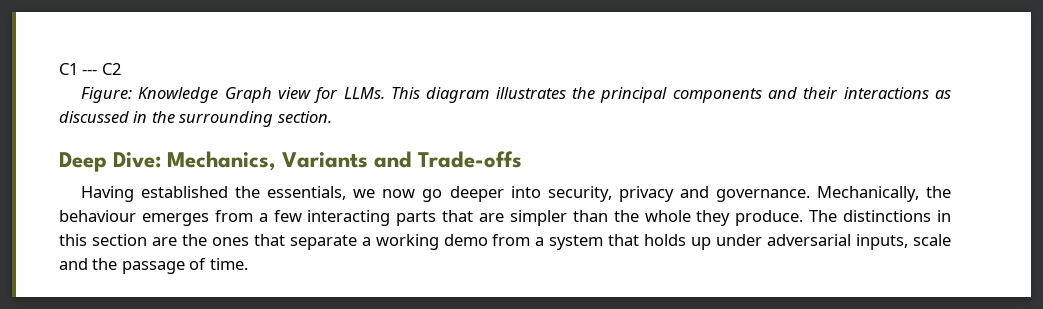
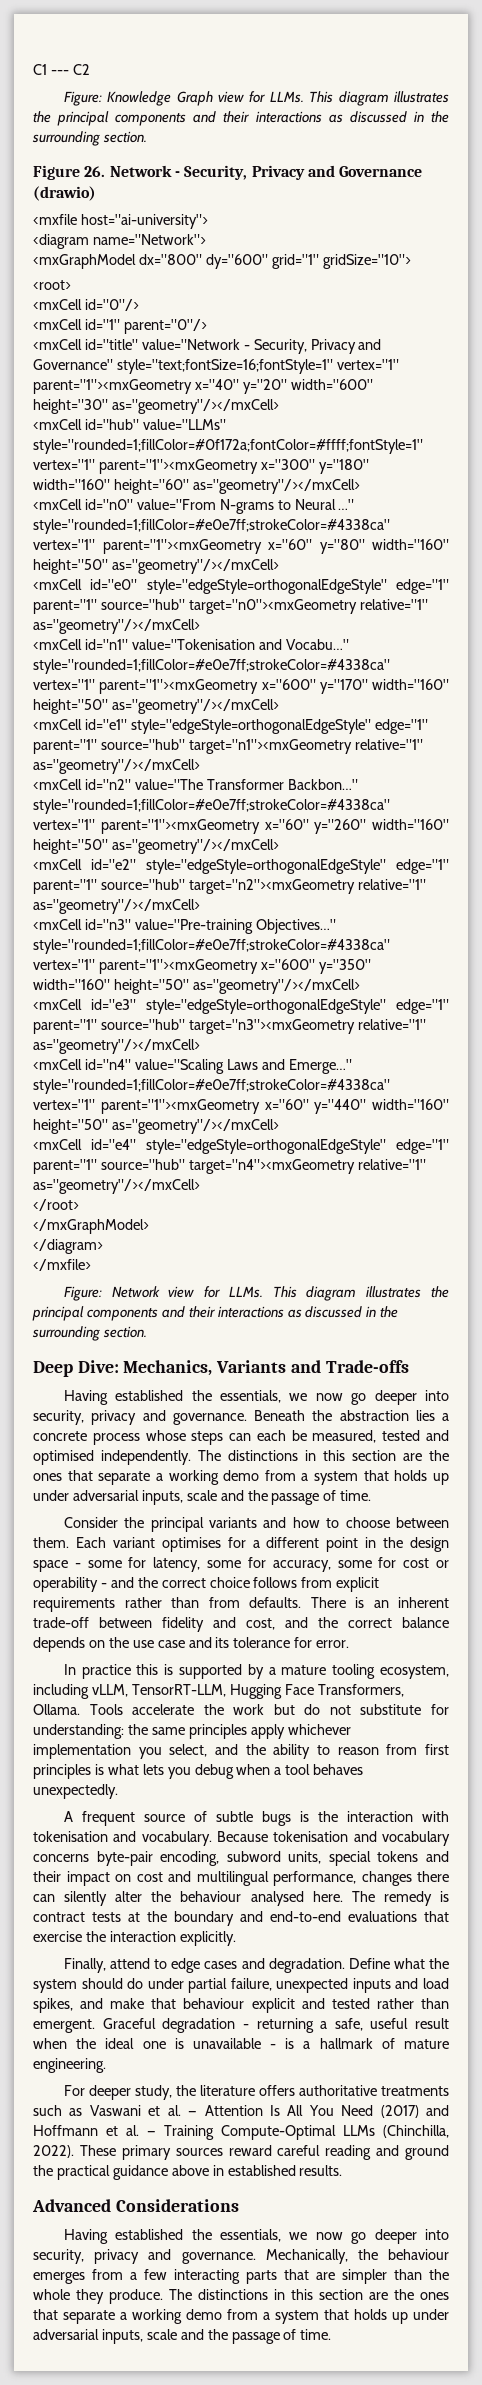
(332, 117) none -> [33,165,423,180] [33,186,96,201] [33,214,208,229] [33,234,206,249] [33,254,411,269] [33,280,71,290] [33,299,139,311] [33,319,207,334] [33,339,382,354] [33,359,399,374] [33,379,373,394] [33,399,279,414] [33,419,226,430] [33,439,423,454] [33,459,369,474] [33,479,360,494] [33,499,355,514] [33,519,390,534] [33,539,449,554] [33,559,279,574] [33,579,449,594] [33,599,428,614] [33,619,200,634] [33,639,349,650] [33,659,390,674] [33,679,449,694] [33,699,279,714] [33,719,428,734] [33,739,423,754] [33,759,200,774] [33,779,358,790] [33,799,390,814] [33,819,449,834] [33,839,279,854] [33,859,449,874] [33,879,426,894] [33,899,200,914] [33,919,336,934] [33,939,390,954] [33,959,371,974] [33,979,360,994] [33,999,449,1014] [33,1019,426,1034] [33,1039,200,1054] [33,1059,352,1074] [33,1079,390,1094] [33,1099,449,1114] [33,1119,279,1134] [33,1139,449,1154] [33,1159,426,1174] [33,1179,200,1194] [33,1199,79,1211] [33,1219,149,1234] [33,1239,103,1254] [33,1259,91,1271] [63,1286,449,1301] [32,1306,399,1321] [32,1326,147,1341] // Figure 26. Network - Security, Privacy and Governance (drawio) // <mxfile host="ai-university"> // <diagram name="Network"> // <mxGraphModel dx="800" dy="600" grid="1" gridSize="10"> // <root> // <mxCell id="0"/> // <mxCell id="1" parent="0"/> // <mxCell id="title" value="Network - Security, Privacy and Governance" style="text;fontSize=16;fontStyle=1" vertex="1" parent="1"><mxGeometry x="40" y="20" width="600" height="30" as="geometry"/></mxCell> // <mxCell id="hub" value="LLMs" style="rounded=1;fillColor=#0f172a;fontColor=#ffff;fontStyle=1" vertex="1" parent="1"><mxGeometry x="300" y="180" width="160" height="60" as="geometry"/></mxCell> // <mxCell id="n0" value="From N-grams to Neural …" style="rounded=1;fillColor=#e0e7ff;strokeColor=#4338ca" vertex="1" parent="1"><mxGeometry x="60" y="80" width="160" height="50" as="geometry"/></mxCell> // <mxCell id="e0" style="edgeStyle=orthogonalEdgeStyle" edge="1" parent="1" source="hub" target="n0"><mxGeometry relative="1" as="geometry"/></mxCell> // <mxCell id="n1" value="Tokenisation and Vocabu…" style="rounded=1;fillColor=#e0e7ff;strokeColor=#4338ca" vertex="1" parent="1"><mxGeometry x="600" y="170" width="160" height="50" as="geometry"/></mxCell> // <mxCell id="e1" style="edgeStyle=orthogonalEdgeStyle" edge="1" parent="1" source="hub" target="n1"><mxGeometry relative="1" as="geometry"/></mxCell> // <mxCell id="n2" value="The Transformer Backbon…" style="rounded=1;fillColor=#e0e7ff;strokeColor=#4338ca" vertex="1" parent="1"><mxGeometry x="60" y="260" width="160" height="50" as="geometry"/></mxCell> // <mxCell id="e2" style="edgeStyle=orthogonalEdgeStyle" edge="1" parent="1" source="hub" target="n2"><mxGeometry relative="1" as="geometry"/></mxCell> // <mxCell id="n3" value="Pre-training Objectives…" style="rounded=1;fillColor=#e0e7ff;strokeColor=#4338ca" vertex="1" parent="1"><mxGeometry x="600" y="350" width="160" height="50" as="geometry"/></mxCell> // <mxCell id="e3" style="edgeStyle=orthogonalEdgeStyle" edge="1" parent="1" source="hub" target="n3"><mxGeometry relative="1" as="geometry"/></mxCell> // <mxCell id="n4" value="Scaling Laws and Emerge…" style="rounded=1;fillColor=#e0e7ff;strokeColor=#4338ca" vertex="1" parent="1"><mxGeometry x="60" y="440" width="160" height="50" as="geometry"/></mxCell> // <mxCell id="e4" style="edgeStyle=orthogonalEdgeStyle" edge="1" parent="1" source="hub" target="n4"><mxGeometry relative="1" as="geometry"/></mxCell> // </root> // </mxGraphModel> // </diagram> // </mxfile> // Figure: Network view for LLMs. This diagram illustrates the principal components and their interactions as discussed in the surrounding section.
(523, 159) none -> [63,1390,449,1405] [33,1410,449,1425] [33,1430,449,1445] [33,1450,449,1465] [33,1470,449,1485] [33,1490,372,1505] [63,1517,449,1532] [33,1537,449,1552] [33,1557,449,1572] [33,1577,380,1592] [33,1597,449,1612] [33,1617,449,1632] [33,1637,350,1652] [63,1664,449,1679] [33,1684,404,1699] [33,1704,449,1715] [33,1724,351,1739] [33,1744,450,1759] [33,1764,364,1779] [33,1784,118,1799] [63,1811,449,1826] [33,1831,450,1846] [33,1851,449,1866] [33,1871,449,1886] [33,1891,449,1906] [33,1911,449,1926] [33,1931,236,1946] [63,1958,449,1973] [33,1978,449,1993] [33,1998,449,2013] [33,2018,449,2033] [33,2038,450,2049] [33,2058,106,2073] [63,2085,449,2100] [33,2105,449,2118] [33,2125,449,2140] [33,2145,449,2160] [33,2165,343,2180] [32,2199,239,2212] // Having established the essentials, we now go deeper into security, privacy and governance. Beneath the abstraction lies a concrete process whose steps can each be measured, tested and optimised independently. The distinctions in this section are the ones that separate a working demo from a system that holds up under adversarial inputs, scale and the passage of time. // Consider the principal variants and how to choose between them. Each variant optimises for a different point in the design space - some for latency, some for accuracy, some for cost or operability - and the correct choice follows from explicit requirements rather than from defaults. There is an inherent trade-off between fidelity and cost, and the correct balance depends on the use case and its tolerance for error. // In practice this is supported by a mature tooling ecosystem, including vLLM, TensorRT-LLM, Hugging Face Transformers, Ollama. Tools accelerate the work but do not substitute for understanding: the same principles apply whichever implementation you select, and the ability to reason from first principles is what lets you debug when a tool behaves unexpectedly. // A frequent source of subtle bugs is the interaction with tokenisation and vocabulary. Because tokenisation and vocabulary concerns byte-pair encoding, subword units, special tokens and their impact on cost and multilingual performance, changes there can silently alter the behaviour analysed here. The remedy is contract tests at the boundary and end-to-end evaluations that exercise the interaction explicitly. // Finally, attend to edge cases and degradation. Define what the system should do under partial failure, unexpected inputs and load spikes, and make that behaviour explicit and tested rather than emergent. Graceful degradation - returning a safe, useful result when the ideal one is unavailable - is a hallmark of mature engineering. // For deeper study, the literature offers authoritative treatments such as Vaswani et al. — Attention Is All You Need (2017) and Hoffmann et al. — Training Compute-Optimal LLMs (Chinchilla, 2022). These primary sources reward careful reading and ground the practical guidance above in established results. // Advanced Considerations

